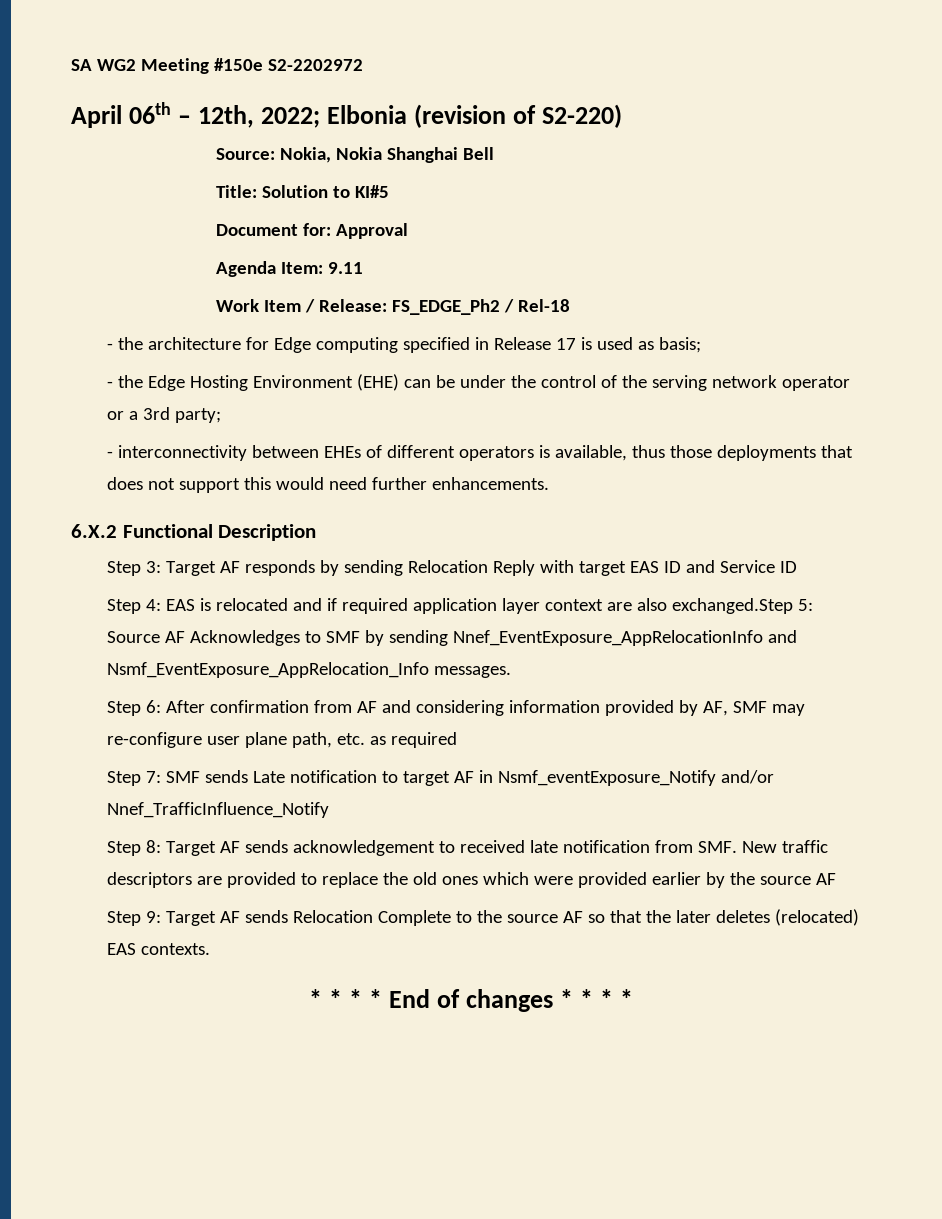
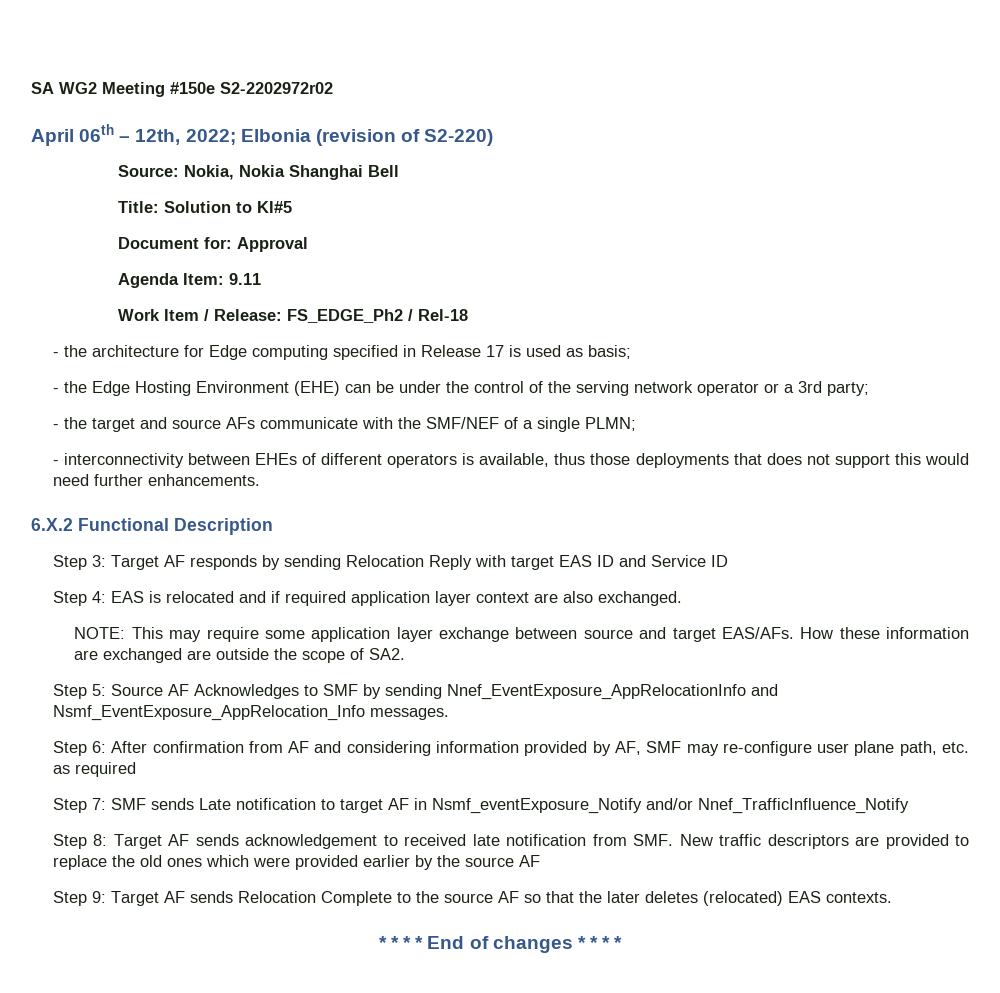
[267,59,363,71] S2-2202972 -> [220,82,333,94] S2-2202972r02
(222, 415) none -> [52,417,636,432] // - the target and source AFs communicate with the SMF/NEF of a single PLMN;
[672,598,794,614] exchanged.Step -> [597,591,682,606] [74,627,970,642] [74,648,406,663] [52,684,87,699] exchanged. // NOTE: This may require some application layer exchange between source and target EAS/AFs. How these information are exchanged are outside the scope of SA2. // Step

